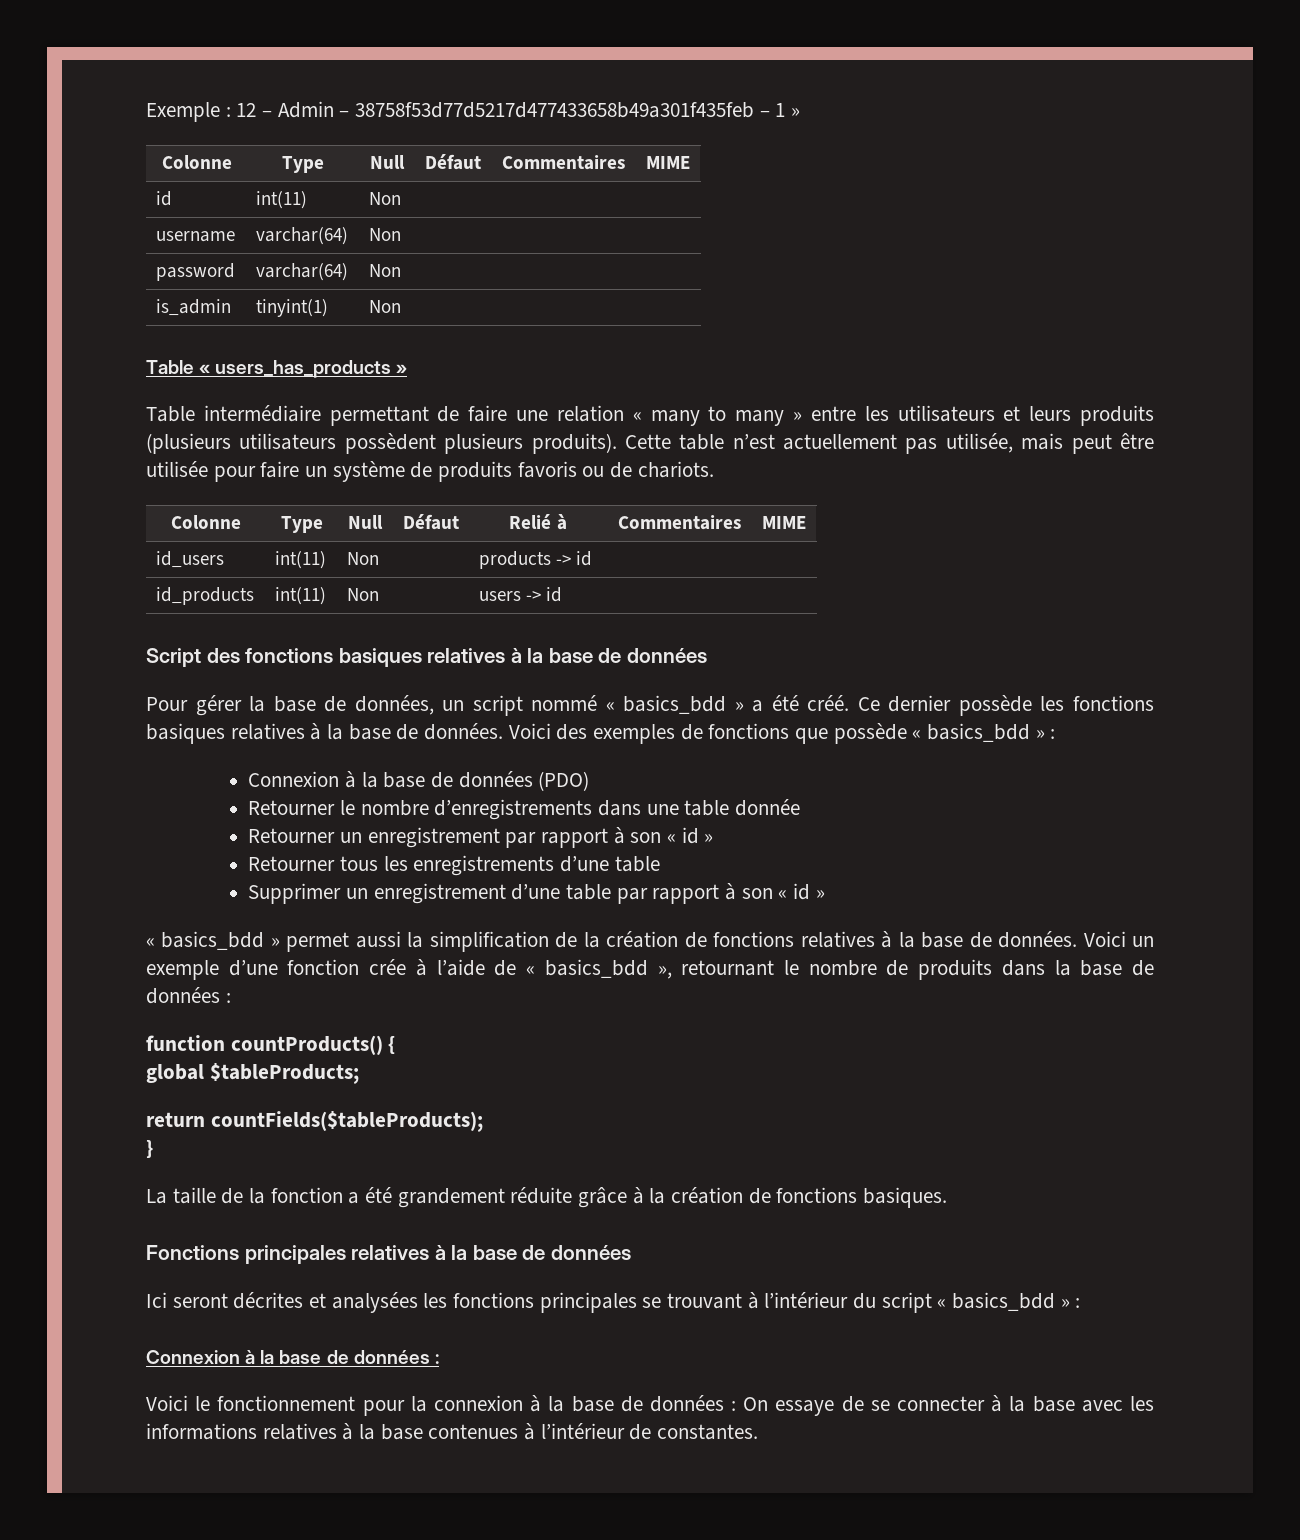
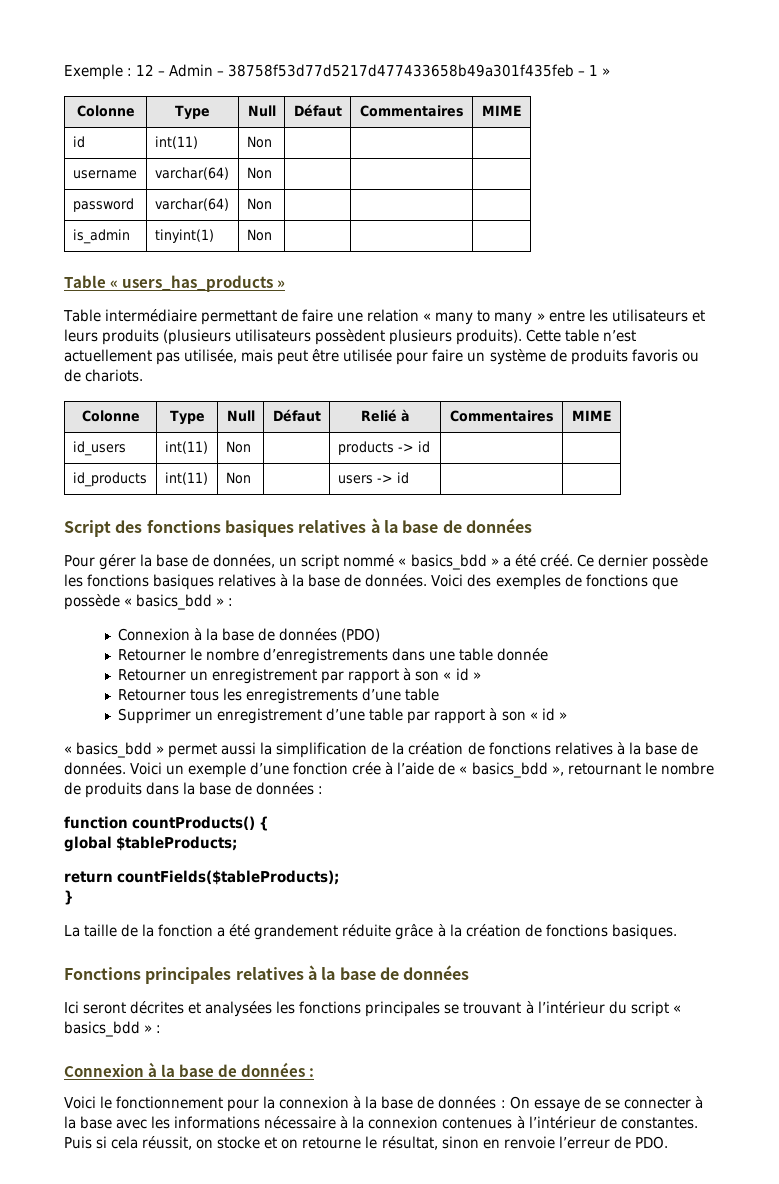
[262,1423,423,1440] relatives à la base -> [264,1116,439,1129] nécessaire à la connexion
(759, 1432) none -> [64,1136,668,1150] Puis si cela réussit, on stocke et on retourne le résultat, sinon en renvoie l’erreur de PDO.

